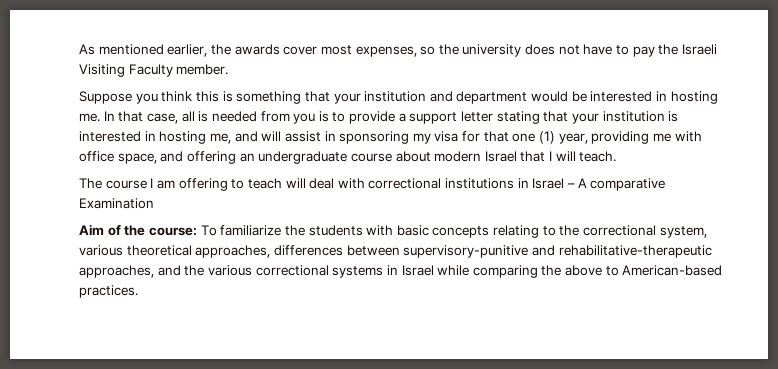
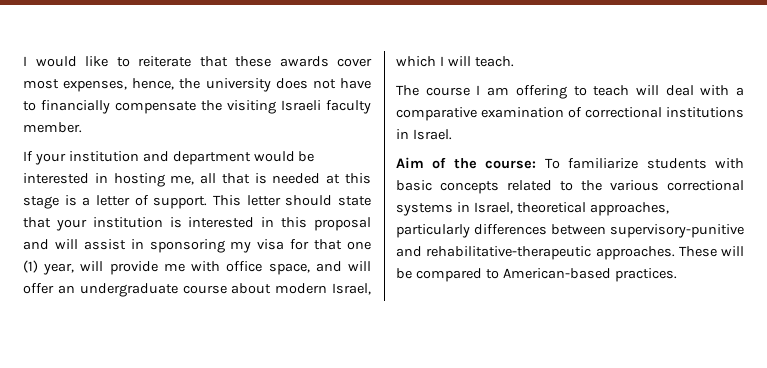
[79,44,231,57] As mentioned earlier, the -> [23,56,271,67] I would like to reiterate that these
[420,46,436,55] so -> [132,78,175,90] hence,
[632,44,717,57] [79,64,229,77] [79,91,330,104] pay the Israeli Visiting Faculty member. // Suppose you think this is something that -> [41,100,371,114] [23,122,82,133] [23,151,33,161] financially compensate the visiting Israeli faculty member. // If
[79,111,540,124] me. In that case, all is needed from you is to provide a support letter stating -> [170,173,371,185] [23,195,371,209] me, all that is needed at this stage is a letter of support. This letter should state
[159,131,231,144] hosting me, -> [281,217,371,231] this proposal
[591,131,650,144] providing -> [80,261,158,275] will provide
[186,151,236,164] offering -> [348,261,371,271] [23,283,54,294] will offer
[484,151,546,162] Israel that -> [332,283,371,295] [396,56,436,67] Israel, which
[368,178,666,191] [79,198,154,209] correctional institutions in Israel – A comparative Examination -> [736,87,744,96] [396,107,744,121] [396,129,452,140] a comparative examination of correctional institutions in Israel.
[284,225,305,236] the -> (639, 163) none
[493,225,540,238] relating -> [507,180,552,191] related
[583,225,707,238] [79,245,123,256] correctional system, various -> [610,180,744,191] [396,202,513,216] various correctional systems in Israel,
(271, 251) none -> [396,224,470,238] particularly
[79,265,603,278] approaches, and the various correctional systems in Israel while comparing the above -> [595,246,744,260] [396,268,482,282] approaches. These will be compared

